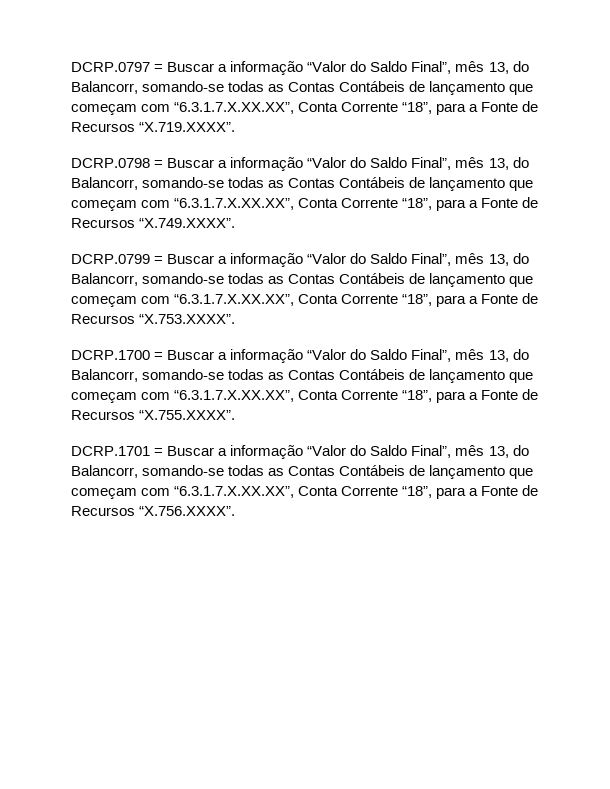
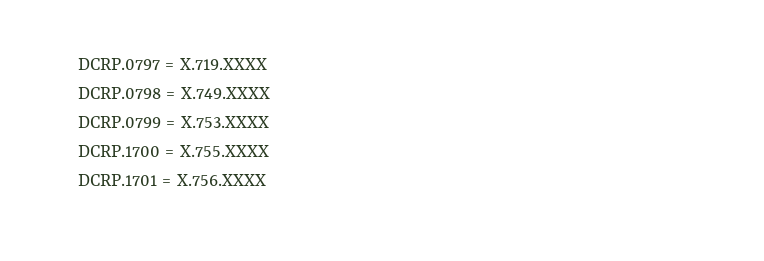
[167,61,529,75] [71,81,534,95] [71,101,539,115] [71,122,236,132] [71,157,529,171] [71,177,534,191] [71,197,539,211] [71,218,236,228] [71,253,529,267] [71,273,534,287] [71,293,539,307] [71,314,236,324] [71,349,529,363] [71,369,534,383] [71,389,539,403] [71,410,236,420] [71,445,529,459] [71,465,534,479] [71,485,539,499] [71,506,236,516] Buscar a informação “Valor do Saldo Final”, mês 13, do Balancorr, somando-se todas as Contas Contábeis de lançamento que começam com “6.3.1.7.X.XX.XX”, Conta Corrente “18”, para a Fonte de Recursos “X.719.XXXX”. // DCRP.0798 = Buscar a informação “Valor do Saldo Final”, mês 13, do Balancorr, somando-se todas as Contas Contábeis de lançamento que começam com “6.3.1.7.X.XX.XX”, Conta Corrente “18”, para a Fonte de Recursos “X.749.XXXX”. // DCRP.0799 = Buscar a informação “Valor do Saldo Final”, mês 13, do Balancorr, somando-se todas as Contas Contábeis de lançamento que começam com “6.3.1.7.X.XX.XX”, Conta Corrente “18”, para a Fonte de Recursos “X.753.XXXX”. // DCRP.1700 = Buscar a informação “Valor do Saldo Final”, mês 13, do Balancorr, somando-se todas as Contas Contábeis de lançamento que começam com “6.3.1.7.X.XX.XX”, Conta Corrente “18”, para a Fonte de Recursos “X.755.XXXX”. // DCRP.1701 = Buscar a informação “Valor do Saldo Final”, mês 13, do Balancorr, somando-se todas as Contas Contábeis de lançamento que começam com “6.3.1.7.X.XX.XX”, Conta Corrente “18”, para a Fonte de Recursos “X.756.XXXX”. -> [179,58,267,70] [78,87,270,99] [78,116,269,128] [78,145,269,157] [78,174,266,186] X.719.XXXX // DCRP.0798 = X.749.XXXX // DCRP.0799 = X.753.XXXX // DCRP.1700 = X.755.XXXX // DCRP.1701 = X.756.XXXX

